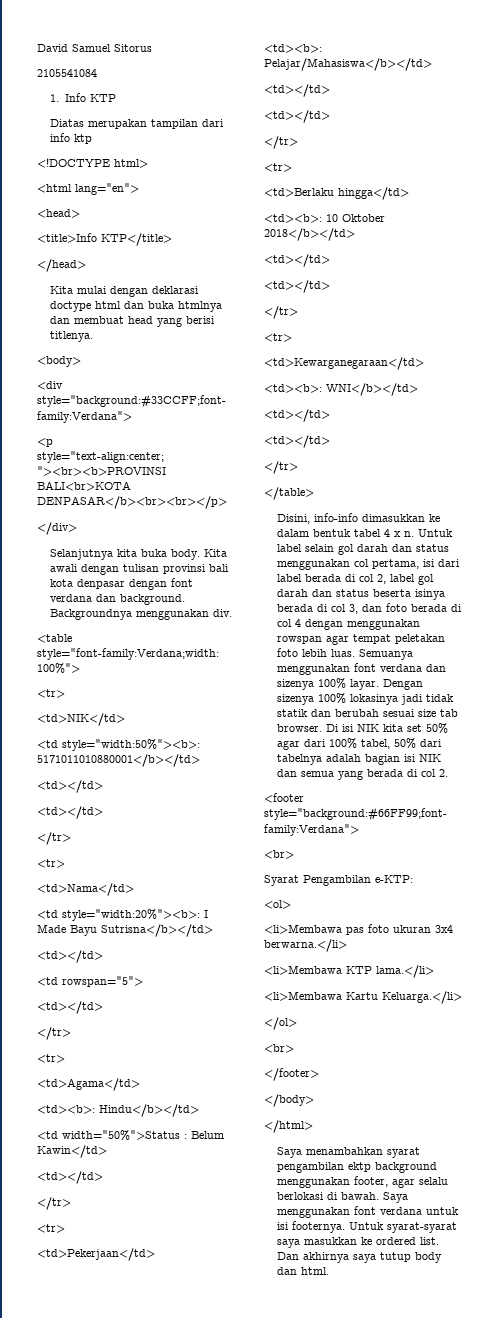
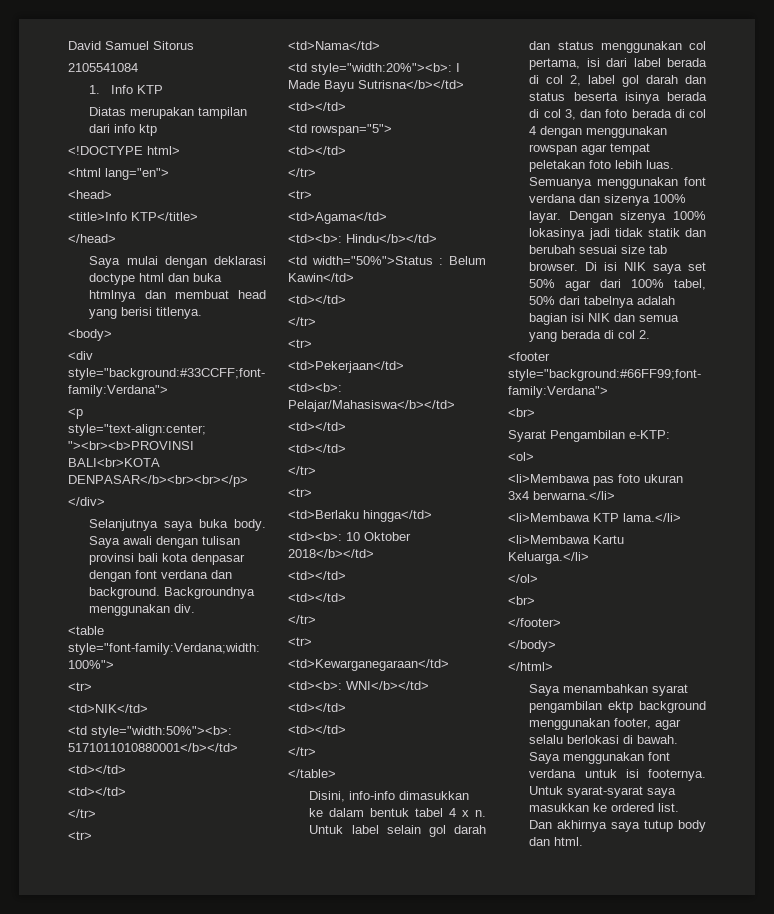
[50,286,74,294] Kita -> [89,256,121,268] Saya
[117,549,138,557] kita -> [164,521,194,531] saya
[204,549,228,557] Kita -> [89,536,121,548] Saya
[383,724,404,732] kita -> [653,264,683,274] saya

